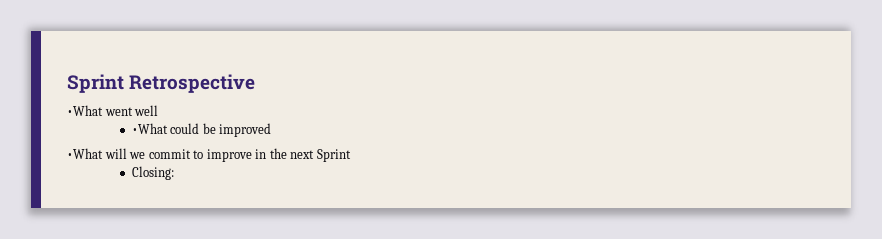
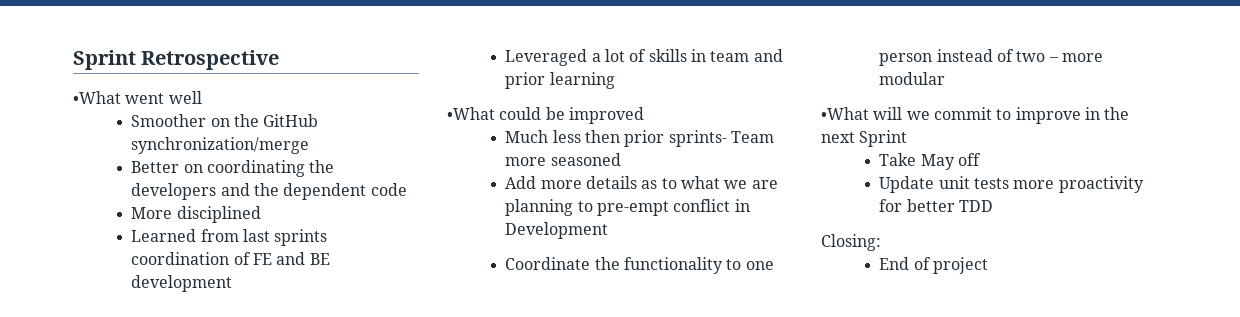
[131,123,272,137] •What could be improved -> [131,114,319,127] [131,137,310,154] [131,160,335,177] [131,183,407,200] [131,206,261,223] [131,229,328,246] [131,252,330,265] [131,275,233,292] [505,49,783,66] [505,72,615,89] [447,107,644,124] [505,130,774,147] [505,153,621,166] [505,176,778,189] [505,199,750,216] [505,222,609,239] [505,257,774,274] [879,49,1103,66] [879,72,946,85] Smoother on the GitHub synchronization/merge // Better on coordinating the developers and the dependent code // More disciplined // Learned from last sprints coordination of FE and BE development // Leveraged a lot of skills in team and prior learning // •What could be improved // Much less then prior sprints- Team more seasoned // Add more details as to what we are planning to pre-empt conflict in Development // Coordinate the functionality to one person instead of two – more modular
[131,166,174,180] Closing: -> [879,153,982,170] [879,176,1144,193] [879,199,994,212] [821,234,881,251] [879,257,989,274] Take May off // Update unit tests more proactivity for better TDD // Closing: // End of project

